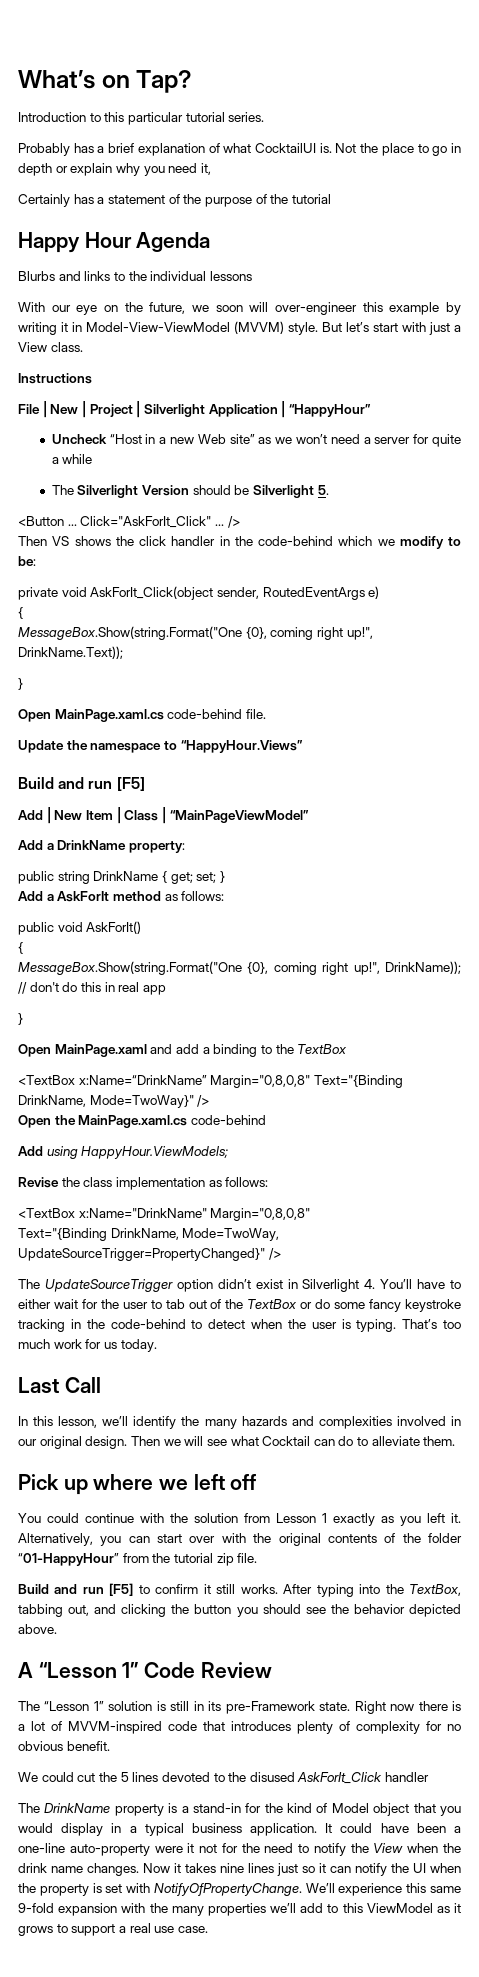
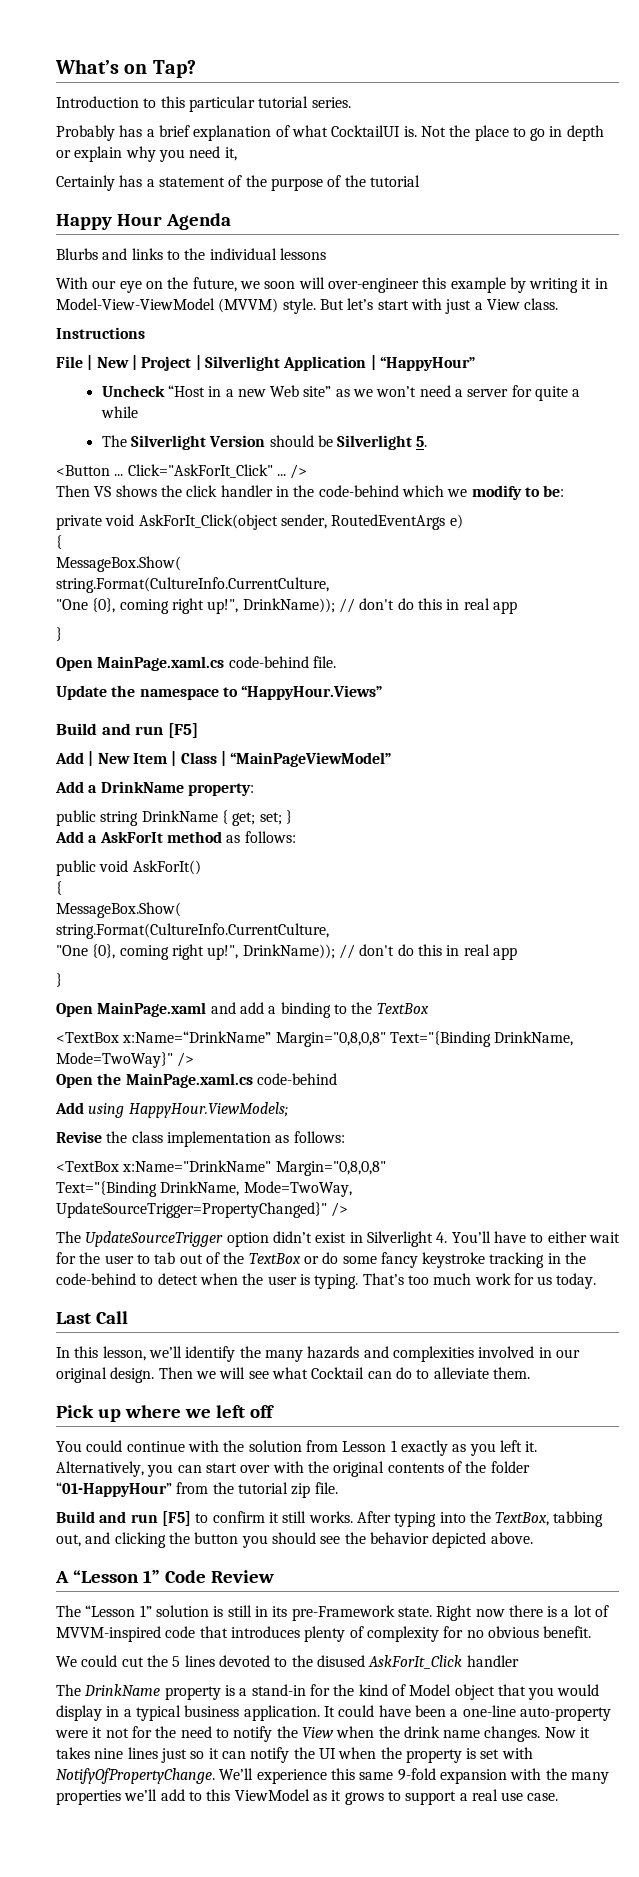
[18,626,373,640] [18,646,123,659] MessageBox.Show(string.Format("One {0}, coming right up!", DrinkName.Text)); -> [56,556,181,572] [56,577,329,593] [56,598,517,614] MessageBox.Show( // string.Format(CultureInfo.CurrentCulture, // "One {0}, coming right up!", DrinkName)); // don't do this in real app
[18,961,242,975] MessageBox.Show(string.Format("One -> [56,902,181,918] [56,923,329,939] [56,945,88,956] MessageBox.Show( // string.Format(CultureInfo.CurrentCulture, // "One

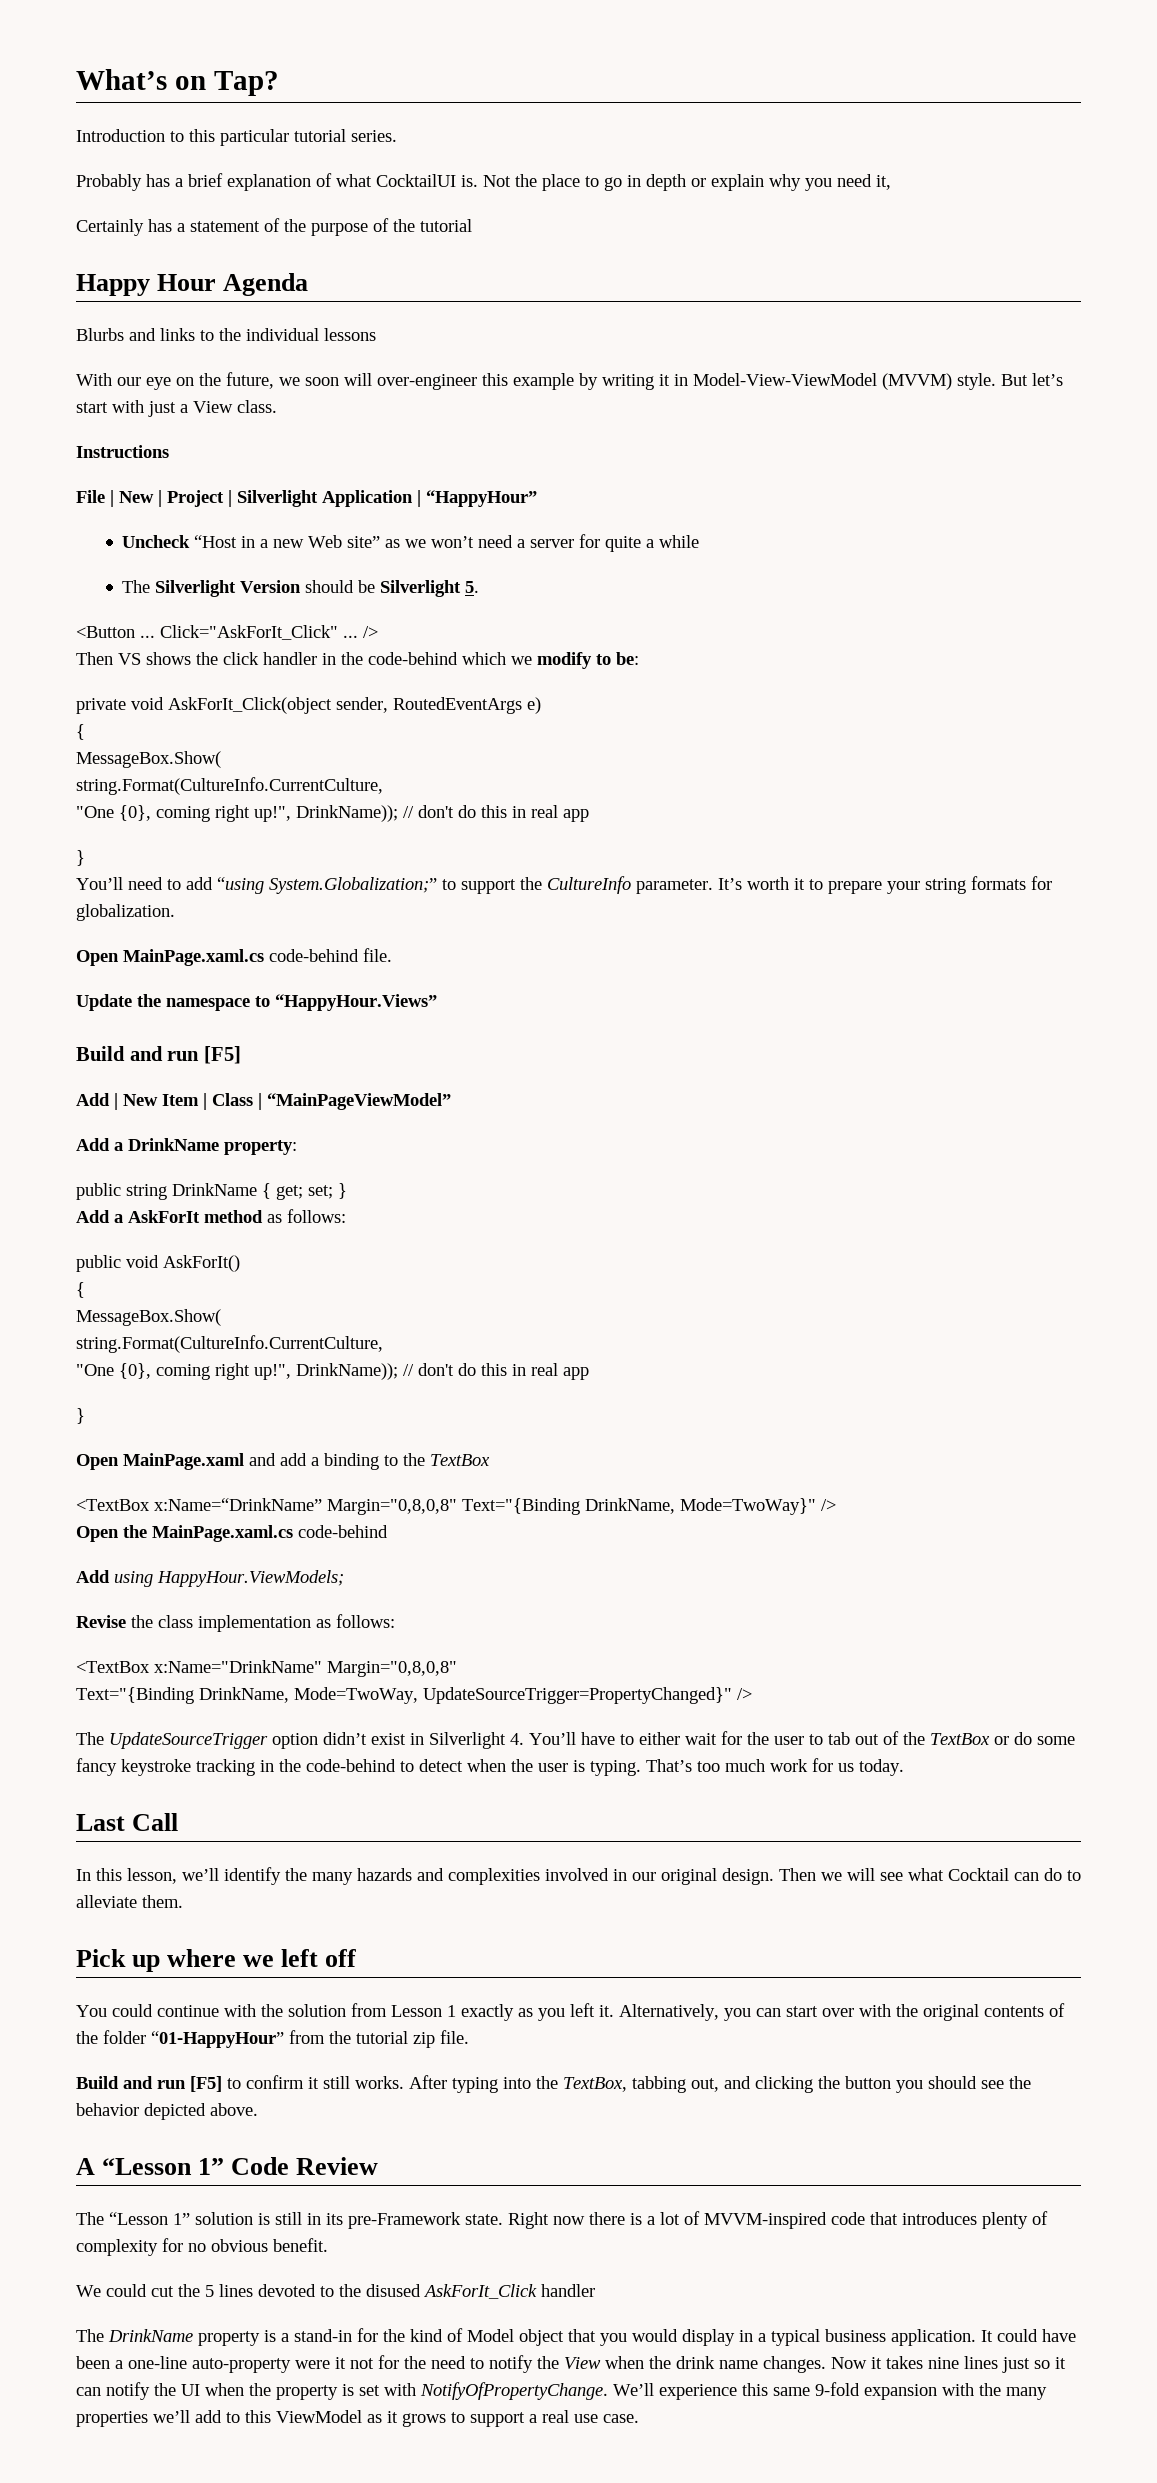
(62, 634) none -> [76,876,1052,894] [76,904,175,921] // You’ll need to add “using System.Globalization;” to support the CultureInfo parameter. It’s worth it to prepare your string formats for globalization.

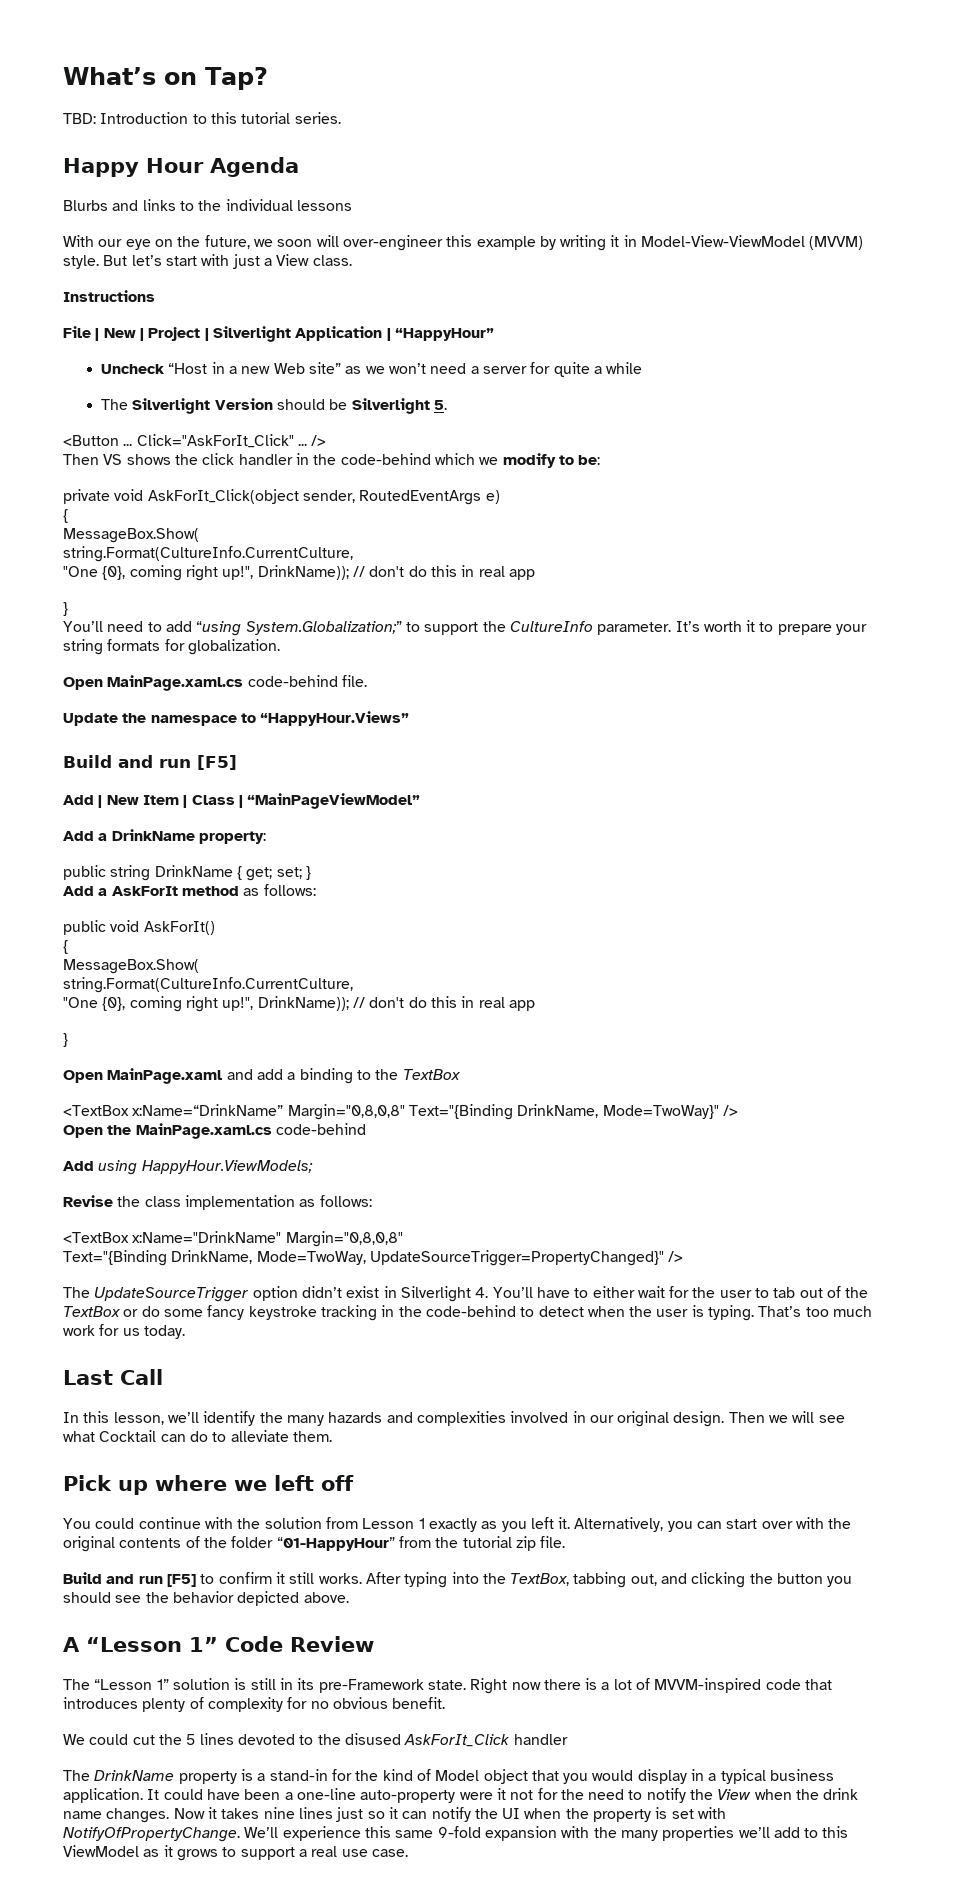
(279, 83) none -> [63,113,96,124] TBD:
[220,129,289,146] particular -> (237, 118) none
[76,173,891,191] [76,218,472,236] // Probably has a brief explanation of what CocktailUI is. Not the place to go in depth or explain why you need it, // Certainly has a statement of the purpose of the tutorial -> (341, 118) none

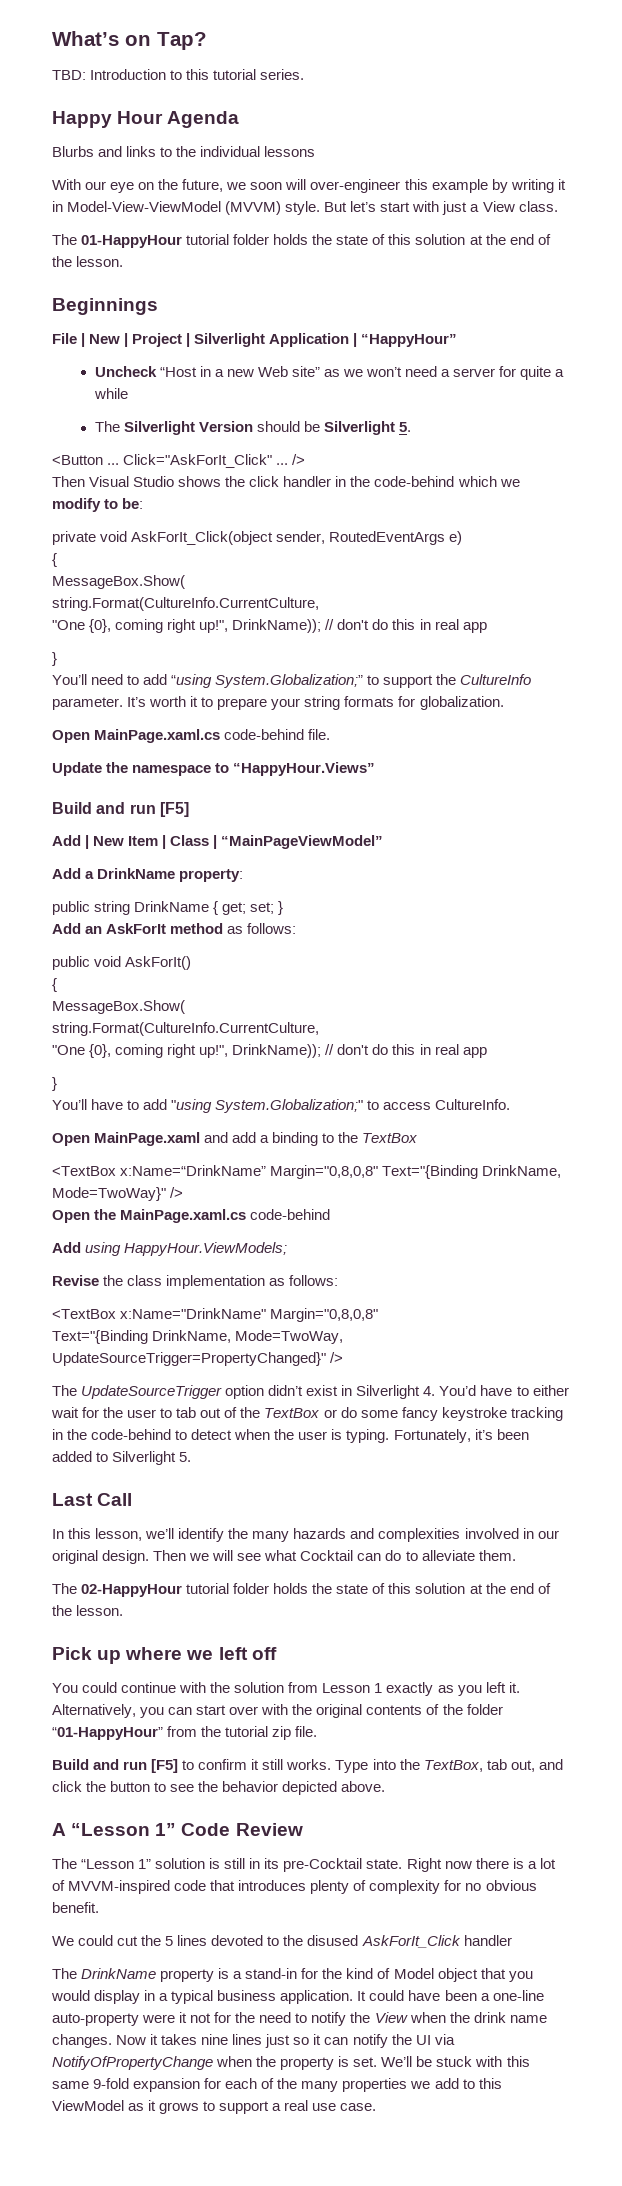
[63,290,155,302] Instructions -> [52,234,551,248] [52,256,124,267] [52,298,158,315] The 01-HappyHour tutorial folder holds the state of this solution at the end of the lesson. // Beginnings
[103,454,123,465] VS -> [89,476,175,487] Visual Studio
[98,888,108,896] a -> [85,926,103,934] an
(68, 1040) none -> [52,1099,511,1113] // You’ll have to add "using System.Globalization;" to access CultureInfo.
[492,1287,533,1298] You’ll -> [439,1385,477,1396] You’d
[758,1306,873,1317] [63,1324,185,1339] That’s too much work for us today. -> [393,1429,529,1443] [52,1451,192,1465] Fortunately, it’s been added to Silverlight 5.
(332, 1436) none -> [52,1583,551,1597] [52,1605,124,1616] // The 02-HappyHour tutorial folder holds the state of this solution at the end of the lesson.
[365,1572,448,1588] After typing -> [335,1760,369,1773] Type
[573,1572,627,1588] tabbing -> [486,1759,507,1770] tab
[691,1572,746,1588] clicking -> [52,1781,82,1792] click
[827,1576,853,1587] [63,1592,111,1603] you should -> [154,1782,167,1792] to
[318,1679,424,1693] pre-Framework -> [283,1858,363,1872] pre-Cocktail
(521, 1813) none -> [434,2034,455,2045] [52,2056,213,2070] via NotifyOfPropertyChange
[671,1807,727,1819] [63,1826,361,1842] set with NotifyOfPropertyChange. We’ll experience -> [353,2056,503,2067] set. We’ll be stuck with
[561,1826,590,1838] with -> [204,2078,275,2089] for each of
[738,1827,770,1838] we’ll -> [410,2081,431,2089] we

